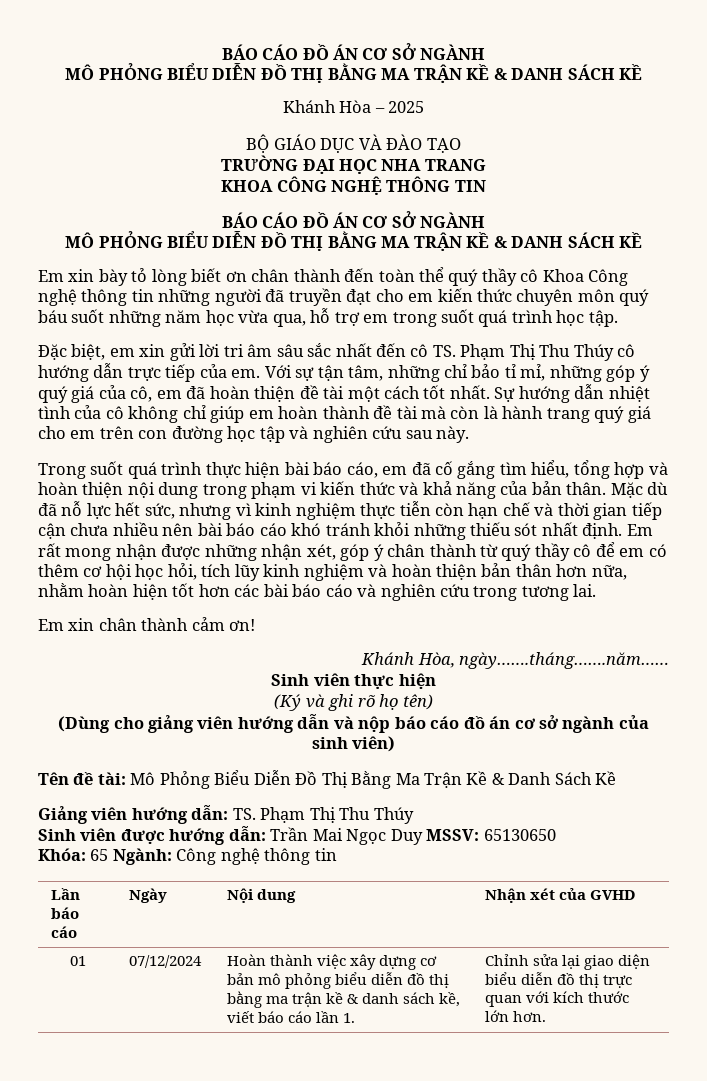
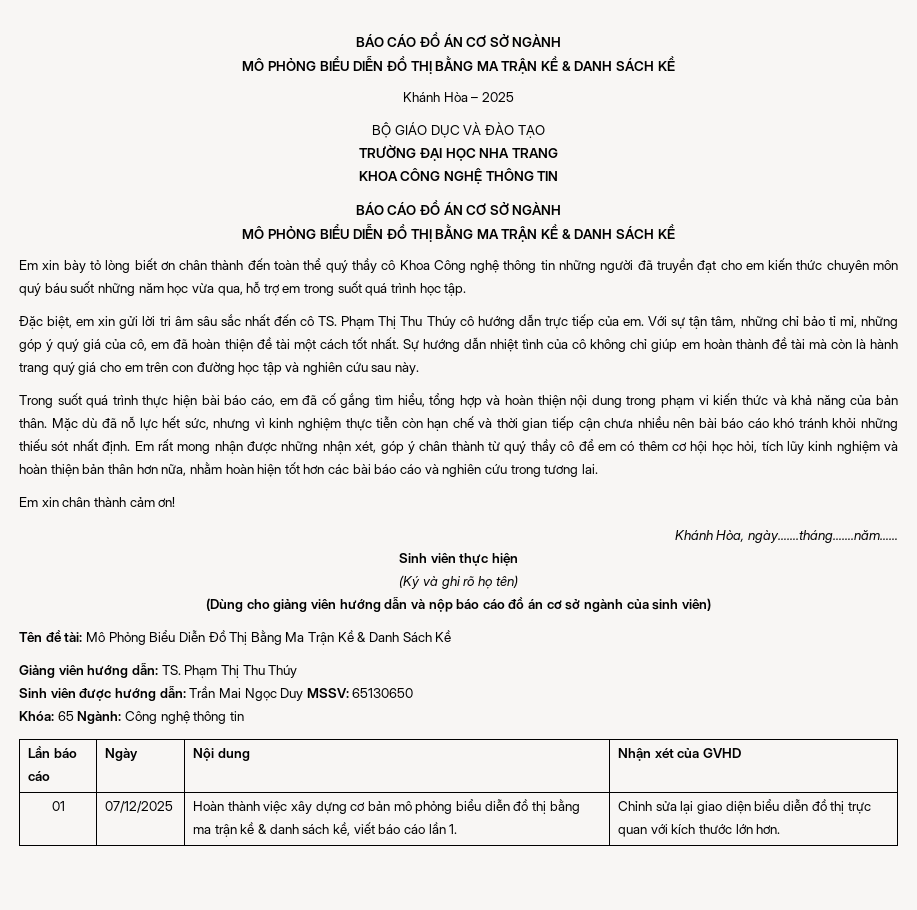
[128,955,202,968] 07/12/2024 -> [105,801,174,813] 07/12/2025

